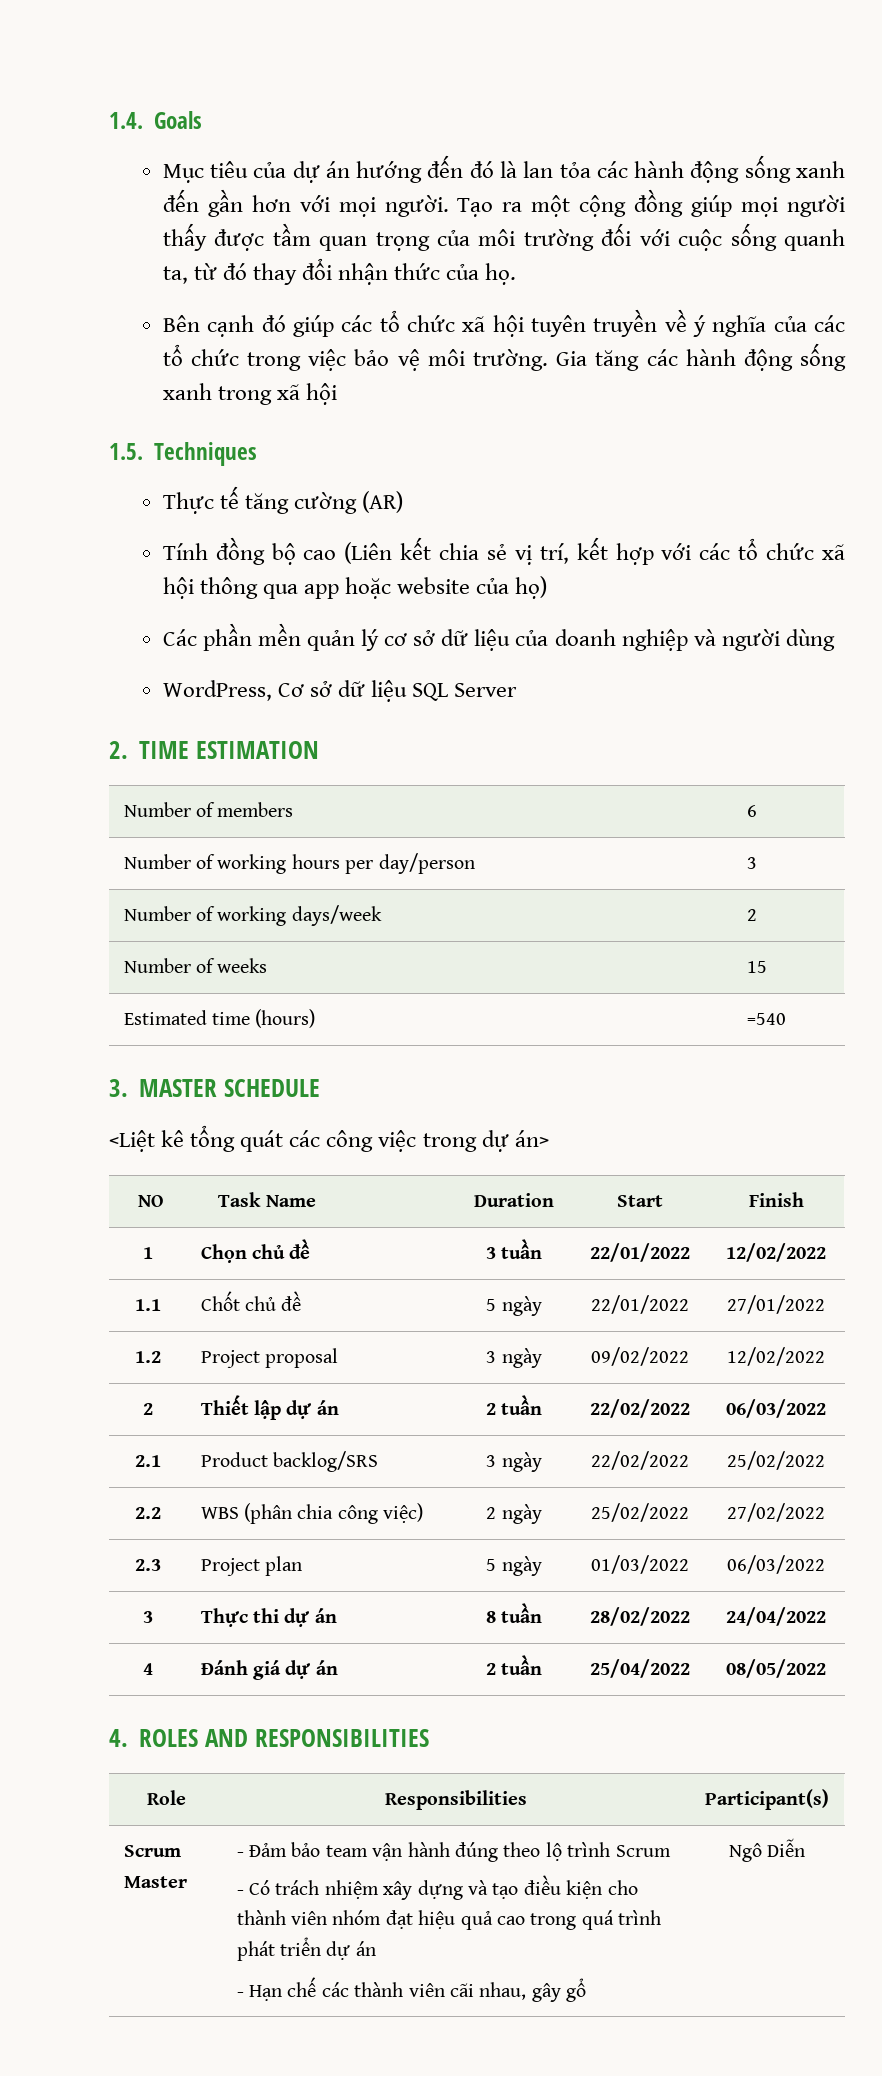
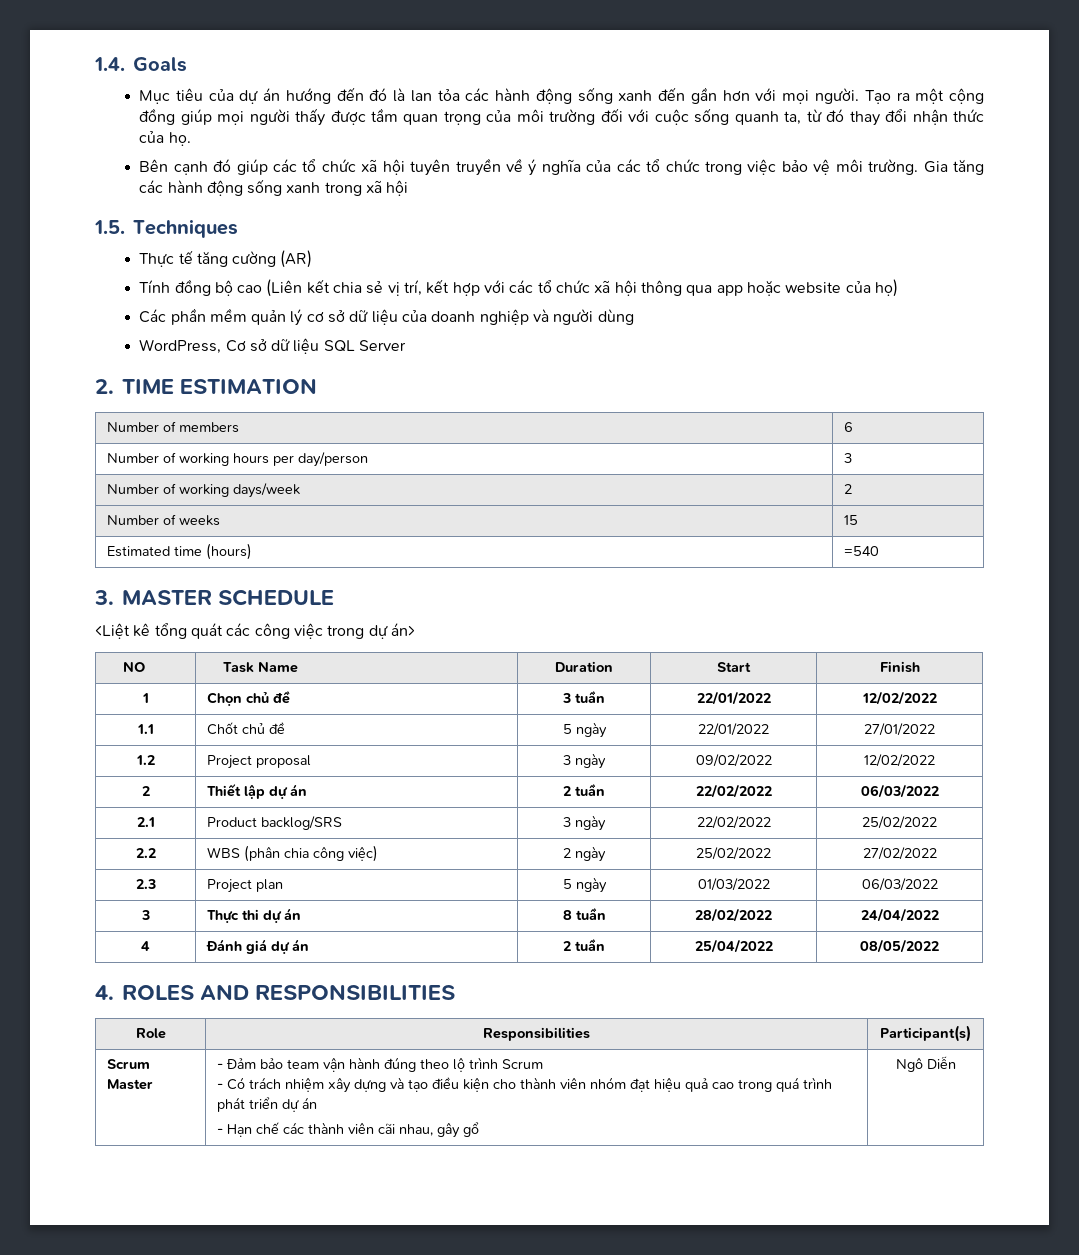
[257,623,301,646] mền -> [209,308,247,322] mềm

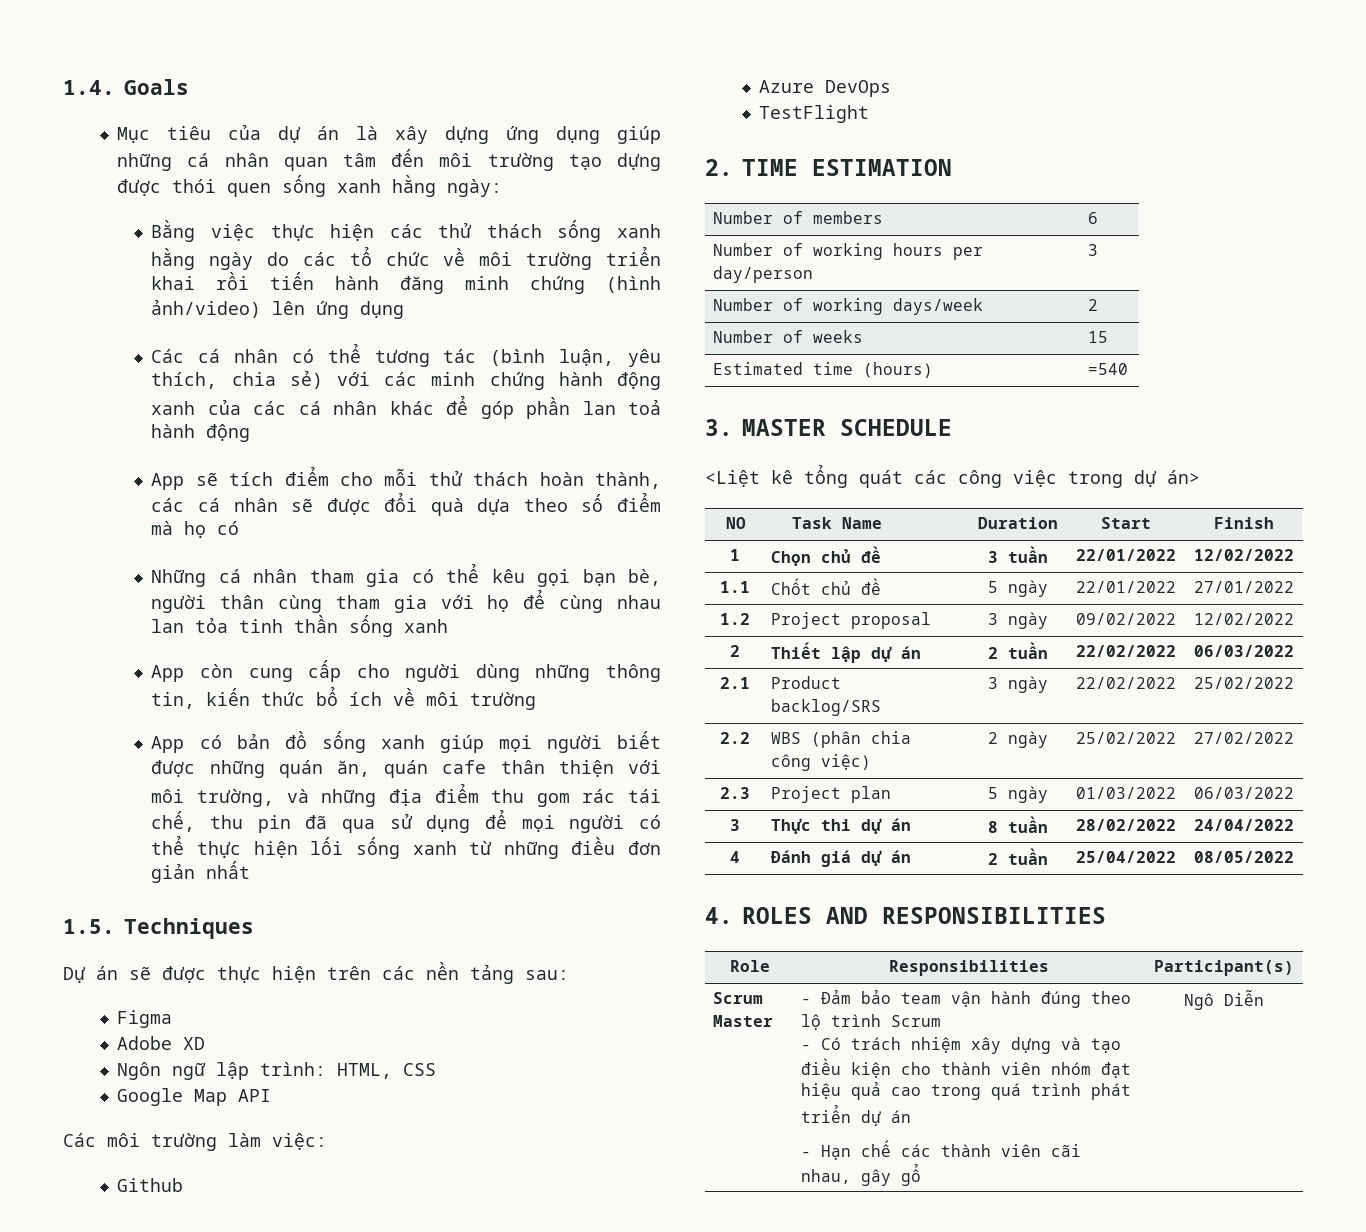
[285,87,984,104] [139,108,985,126] [139,131,191,146] [139,158,985,176] [139,179,409,196] [94,219,238,238] [139,250,313,268] [139,279,898,297] [139,308,634,326] [139,338,407,354] hướng đến đó là lan tỏa các hành động sống xanh đến gần hơn với mọi người. Tạo ra một cộng đồng giúp mọi người thấy được tầm quan trọng của môi trường đối với cuộc sống quanh ta, từ đó thay đổi nhận thức của họ. // Bên cạnh đó giúp các tổ chức xã hội tuyên truyền về ý nghĩa của các tổ chức trong việc bảo vệ môi trường. Gia tăng các hành động sống xanh trong xã hội // 1.5. Techniques // Thực tế tăng cường (AR) // Tính đồng bộ cao (Liên kết chia sẻ vị trí, kết hợp với các tổ chức xã hội thông qua app hoặc website của họ) // Các phần mềm quản lý cơ sở dữ liệu của doanh nghiệp và người dùng // WordPress, Cơ sở dữ liệu SQL Server -> [356,126,661,144] [117,149,662,171] [117,175,503,197] [151,220,661,242] [151,246,661,270] [151,272,661,294] [151,299,405,319] [151,343,661,367] [151,370,661,390] [151,395,661,419] [151,424,251,442] [151,466,661,490] [151,492,661,516] [151,521,240,538] [151,563,661,587] [151,589,661,613] [151,615,449,637] [151,660,661,682] [151,686,537,710] [151,731,661,753] [151,760,661,778] [151,783,661,807] [151,809,661,833] [151,835,661,859] [151,861,251,883] [63,918,254,939] [63,962,569,984] [117,1010,173,1028] [117,1036,206,1050] [117,1062,437,1080] [117,1088,272,1106] [63,1133,327,1151] [117,1178,184,1192] [759,80,892,97] [759,105,870,123] là xây dựng ứng dụng giúp những cá nhân quan tâm đến môi trường tạo dựng được thói quen sống xanh hằng ngày: // Bằng việc thực hiện các thử thách sống xanh hằng ngày do các tổ chức về môi trường triển khai rồi tiến hành đăng minh chứng (hình ảnh/video) lên ứng dụng // Các cá nhân có thể tương tác (bình luận, yêu thích, chia sẻ) với các minh chứng hành động xanh của các cá nhân khác để góp phần lan toả hành động // App sẽ tích điểm cho mỗi thử thách hoàn thành, các cá nhân sẽ được đổi quà dựa theo số điểm mà họ có // Những cá nhân tham gia có thể kêu gọi bạn bè, người thân cùng tham gia với họ để cùng nhau lan tỏa tinh thần sống xanh // App còn cung cấp cho người dùng những thông tin, kiến thức bổ ích về môi trường // App có bản đồ sống xanh giúp mọi người biết được những quán ăn, quán cafe thân thiện với môi trường, và những địa điểm thu gom rác tái chế, thu pin đã qua sử dụng để mọi người có thể thực hiện lối sống xanh từ những điều đơn giản nhất // 1.5. Techniques // Dự án sẽ được thực hiện trên các nền tảng sau: // Figma // Adobe XD // Ngôn ngữ lập trình: HTML, CSS // Google Map API // Các môi trường làm việc: // Github // Azure DevOps // TestFlight

